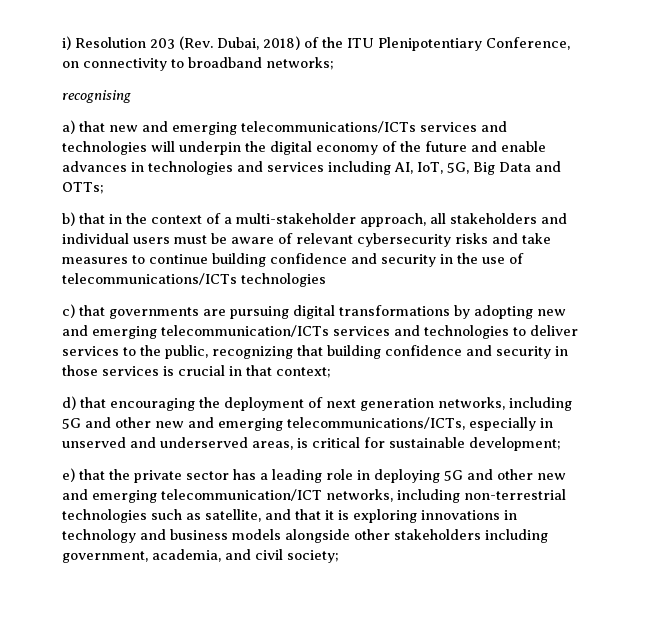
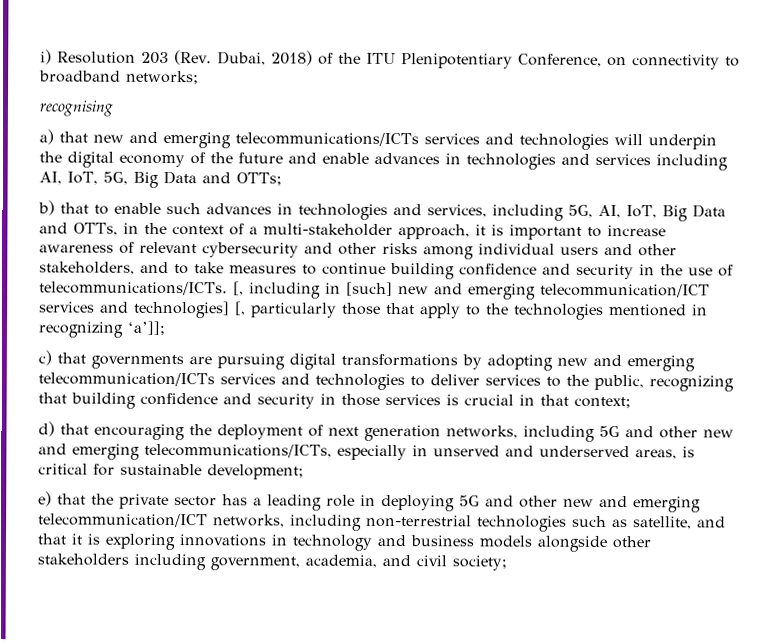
(105, 218) none -> [94,202,726,222] [39,222,118,236] to enable such advances in technologies and services, including 5G, AI, IoT, Big Data and OTTs,
[430,213,567,224] [62,233,518,247] all stakeholders and individual users must be aware of relevant cybersecurity risks and -> [474,224,666,240] [39,241,677,260] [39,261,189,275] it is important to increase awareness of relevant cybersecurity and other risks among individual users and other stakeholders, and to
[62,273,326,287] telecommunications/ICTs technologies -> [39,281,710,300] [39,300,708,320] [38,320,166,338] telecommunications/ICTs. [, including in [such] new and emerging telecommunication/ICT services and technologies] [, particularly those that apply to the technologies mentioned in recognizing ‘a’]];

